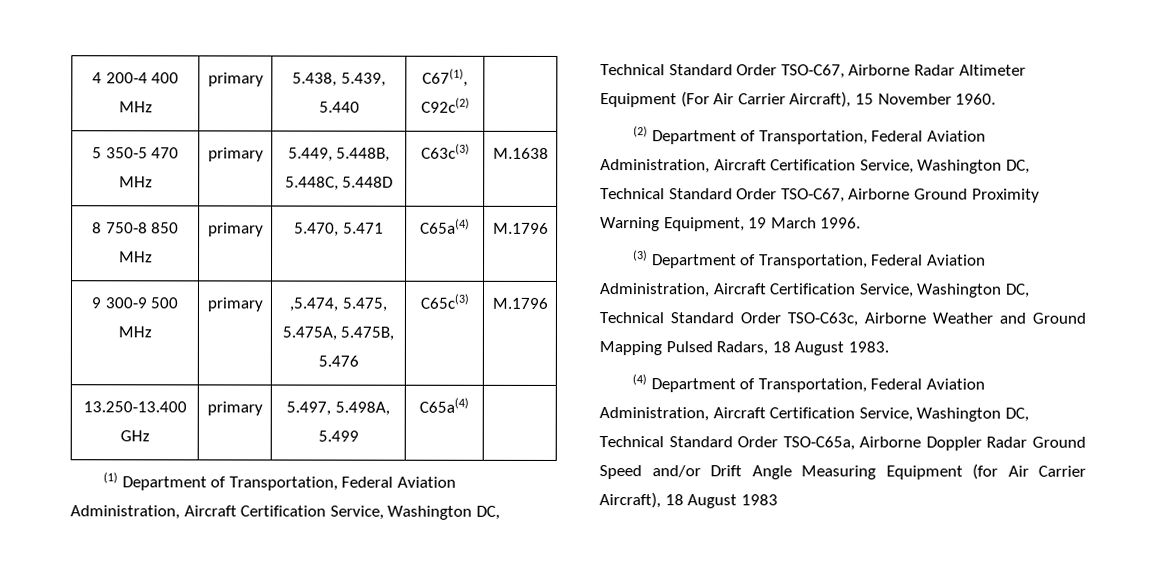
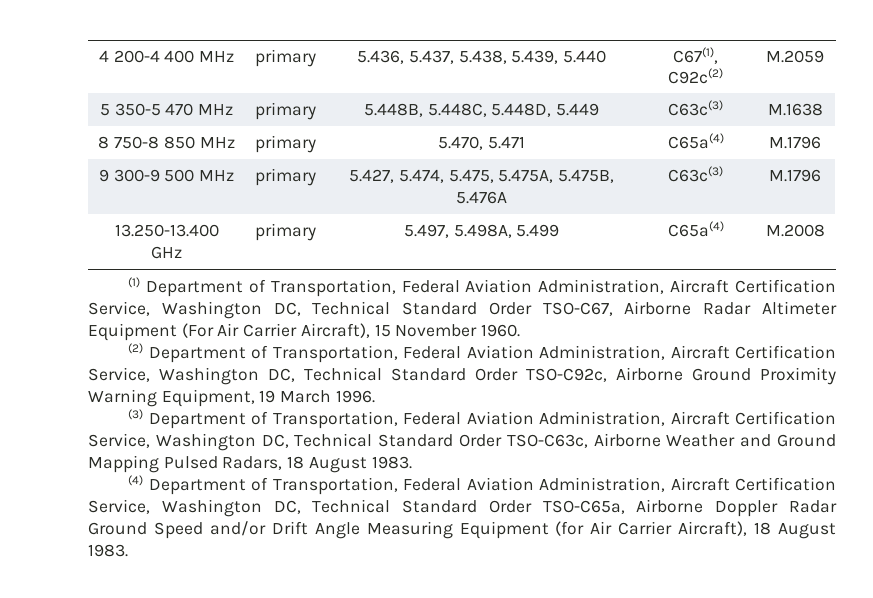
(264, 79) none -> [357,50,454,64] 5.436, 5.437,
(470, 105) none -> [766,50,824,63] M.2059
[287,147,333,162] 5.449, -> (316, 111) none
[342,176,394,188] 5.448D -> [491,103,600,117] 5.448D, 5.449
[289,297,339,312] ,5.474, -> [349,169,444,183] 5.427, 5.474,
[317,355,359,367] [419,293,469,309] 5.476 | C65c(3) -> [456,191,507,204] [668,166,723,182] 5.476A | C63c(3)
(469, 405) none -> [765,224,825,237] M.2008
[780,188,845,203] TSO-C67, -> [526,368,607,382] TSO-C92c,
[740,494,778,506] 1983 -> [88,544,128,557] 1983.

